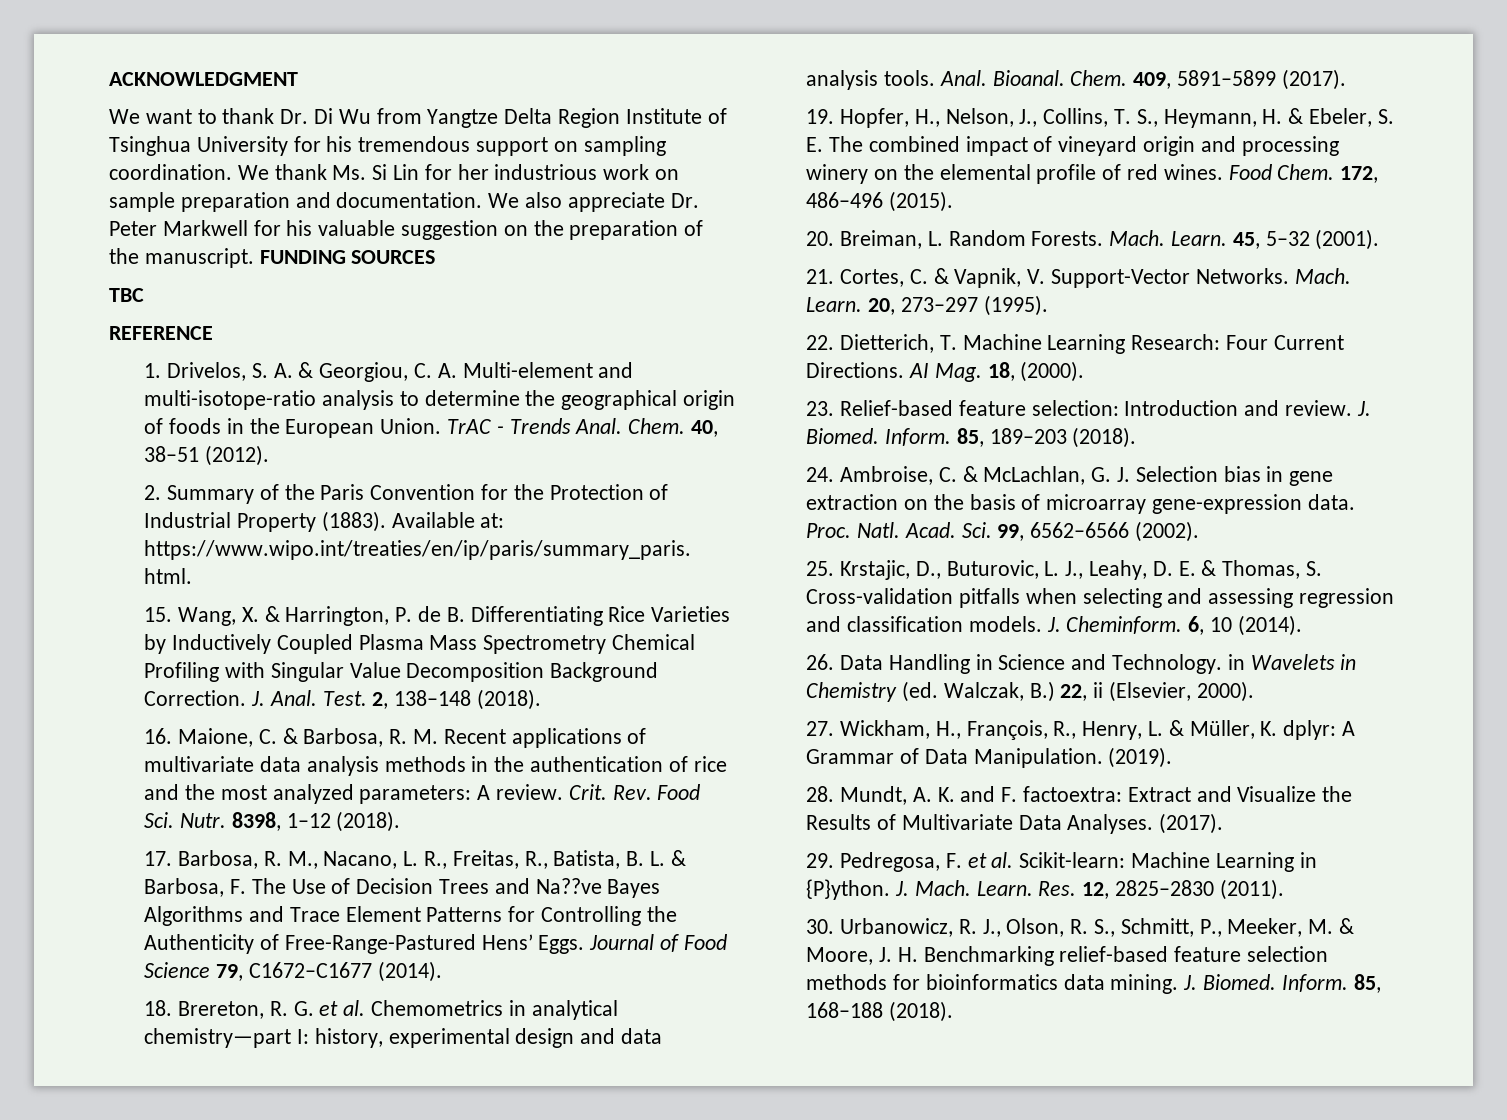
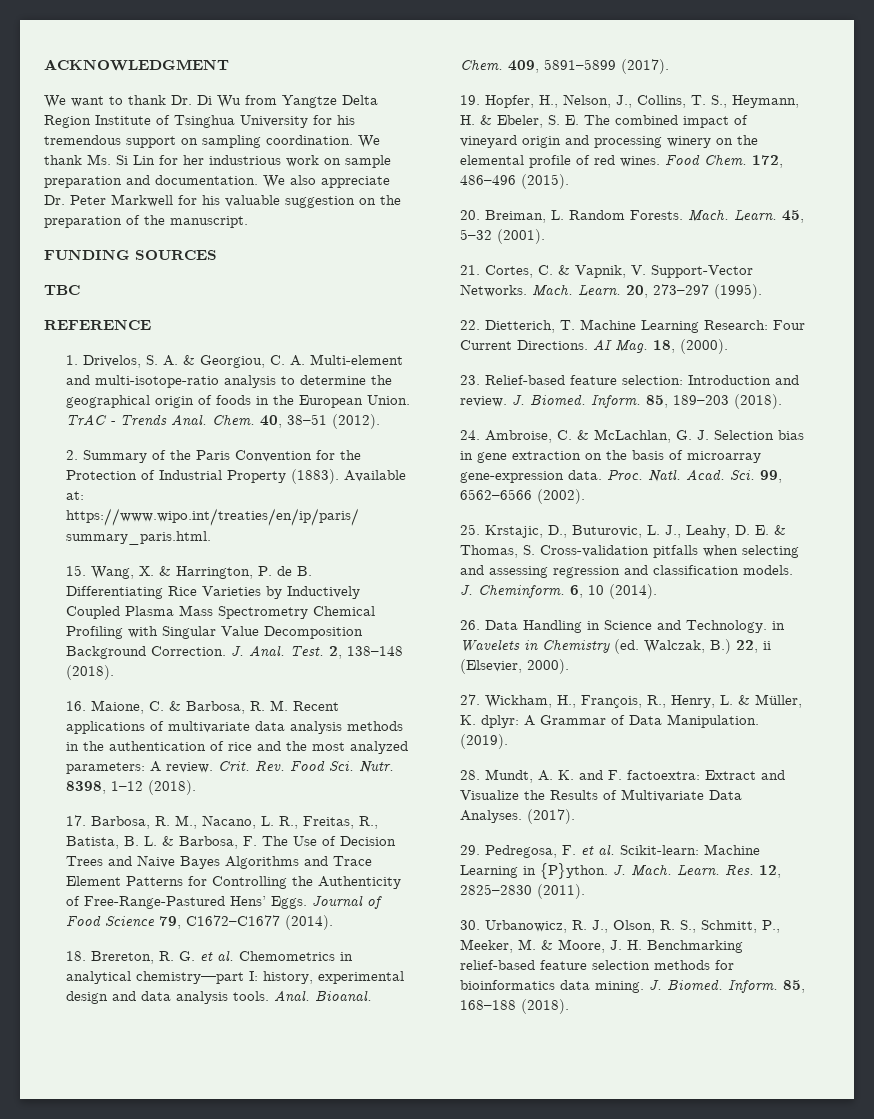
(254, 258) none -> (248, 222) //
[535,878,602,894] Na??ve -> [136,855,175,868] Naive

